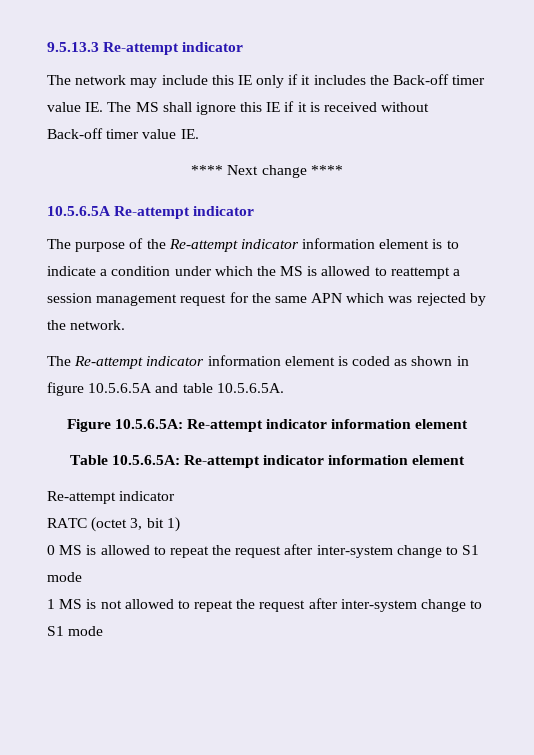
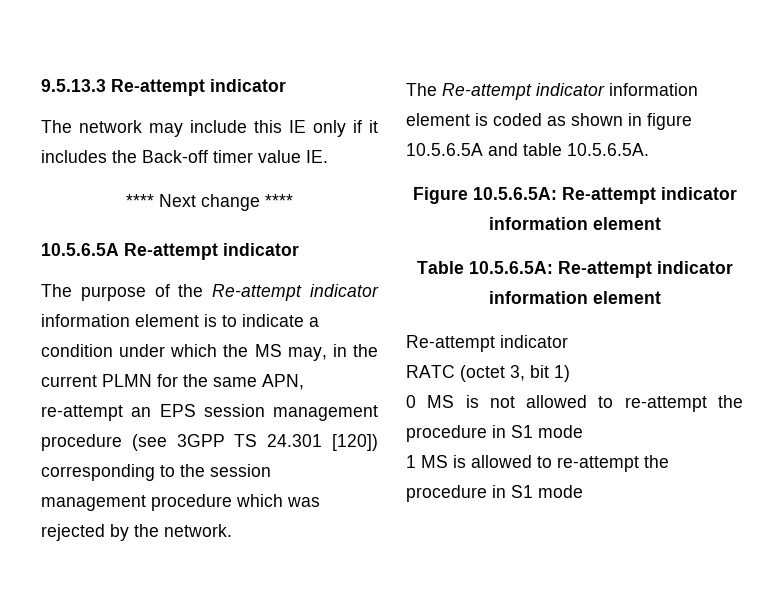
[107,101,430,115] [47,128,199,139] The MS shall ignore this IE if it is received without Back-off timer value IE. -> (328, 156) none
[307,266,461,279] [47,292,343,306] is allowed to reattempt a session management request for the same APN -> [287,344,378,361] [41,374,304,390] [41,404,378,421] [41,434,379,451] [41,464,271,481] [41,494,232,511] may, in the current PLMN for the same APN, re-attempt an EPS session management procedure (see 3GPP TS 24.301 [120]) corresponding to the session management procedure
[100,544,459,558] allowed to repeat the request after inter-system change to -> [489,395,743,412] [406,425,506,442] not allowed to re-attempt the procedure in
[100,598,483,612] not allowed to repeat the request after inter-system change to -> [471,455,669,472] [406,485,506,502] allowed to re-attempt the procedure in

